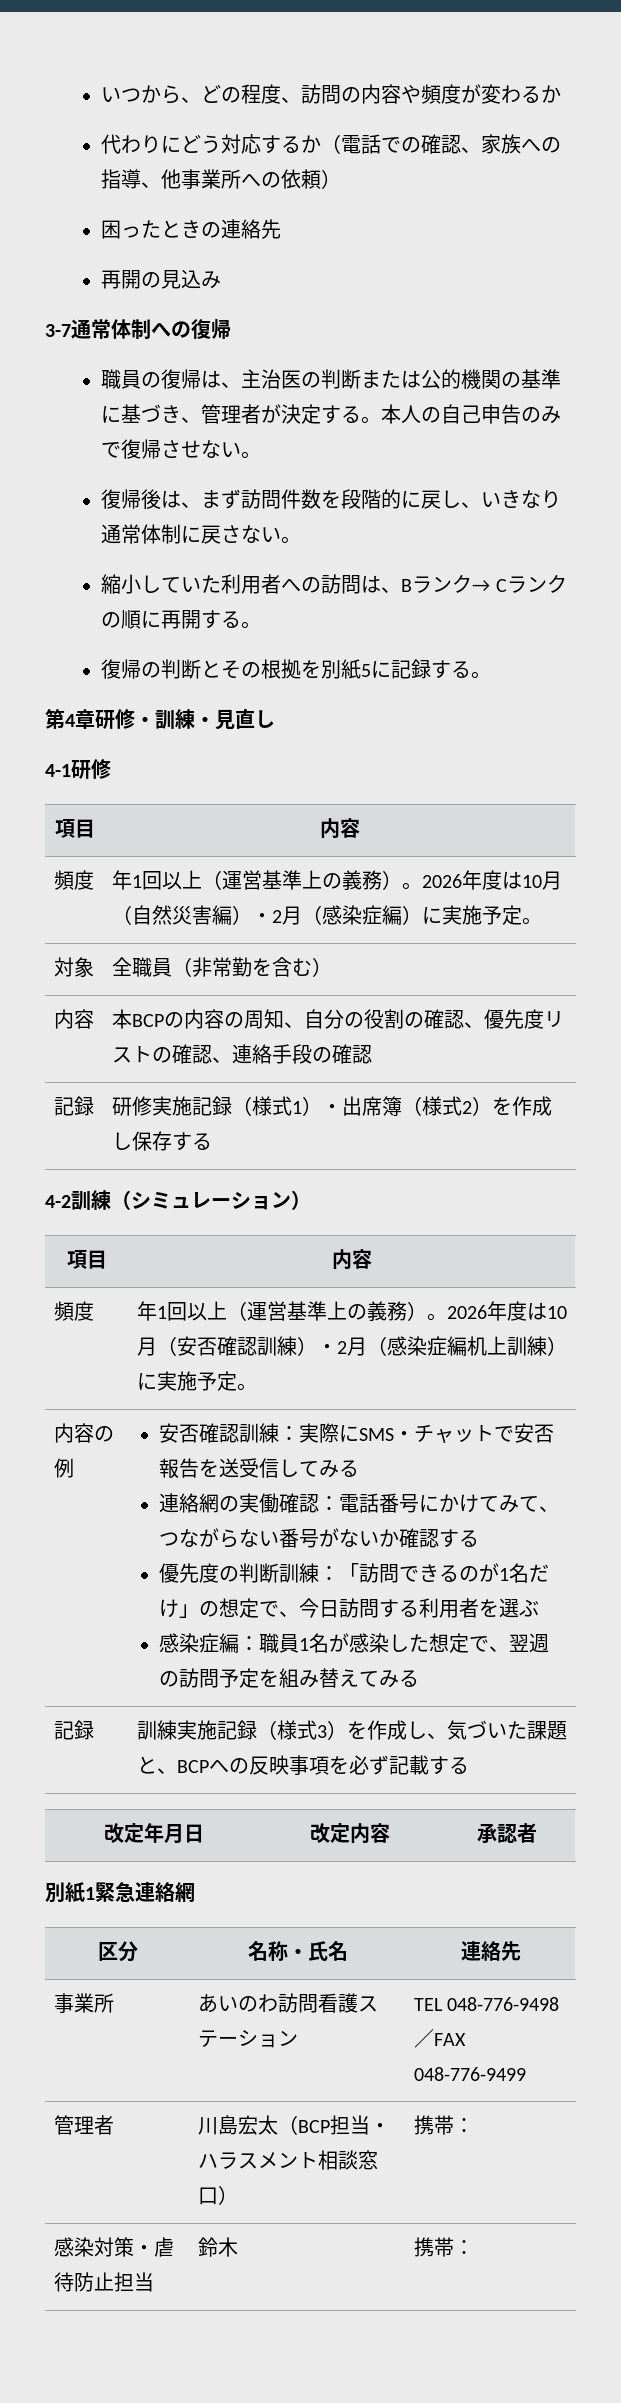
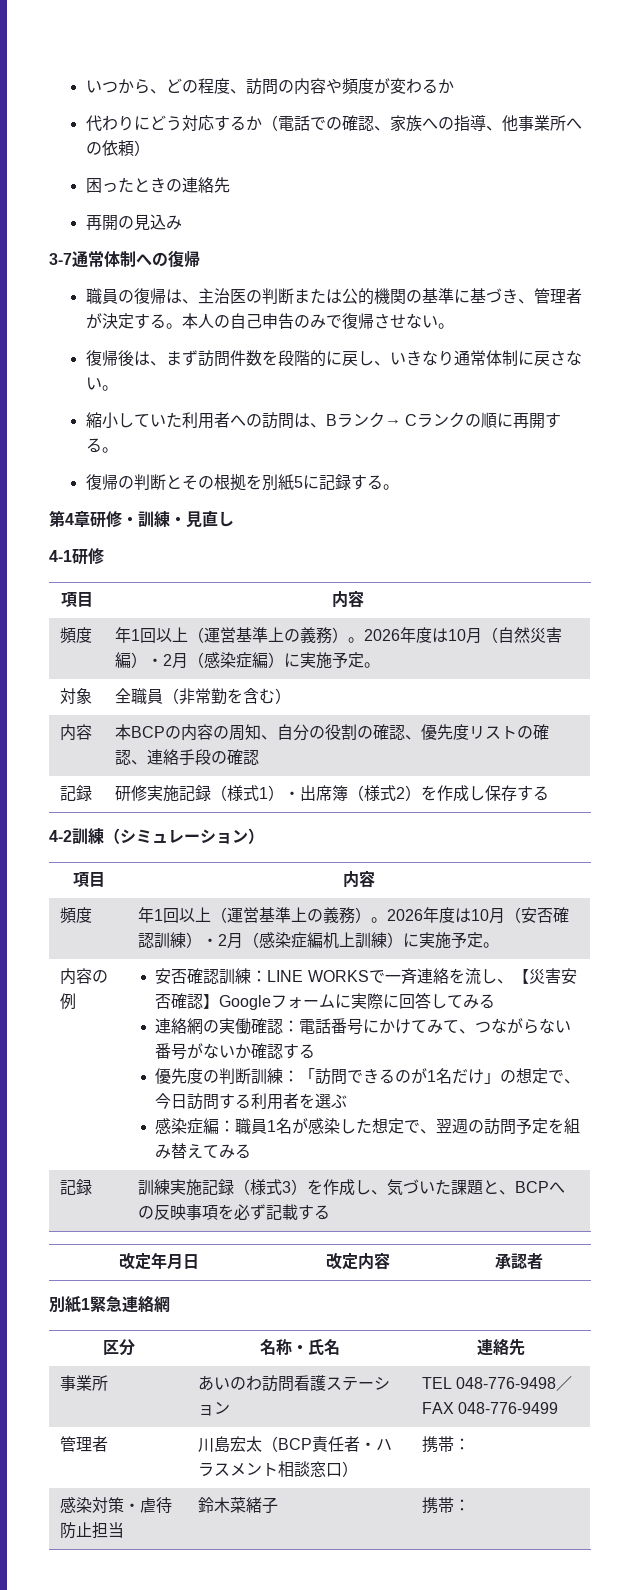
[298,1423,554,1443] [158,1458,279,1479] 実際にSMS・チャットで安否報告を送受信 -> [267,968,577,985] [155,993,432,1010] LINE WORKSで一斉連絡を流し、【災害安否確認】Googleフォームに実際に回答
[329,2115,370,2135] 担当 -> [311,1436,360,1452] 責任者
(238, 2247) none -> [229,1497,278,1514] 菜緒子

